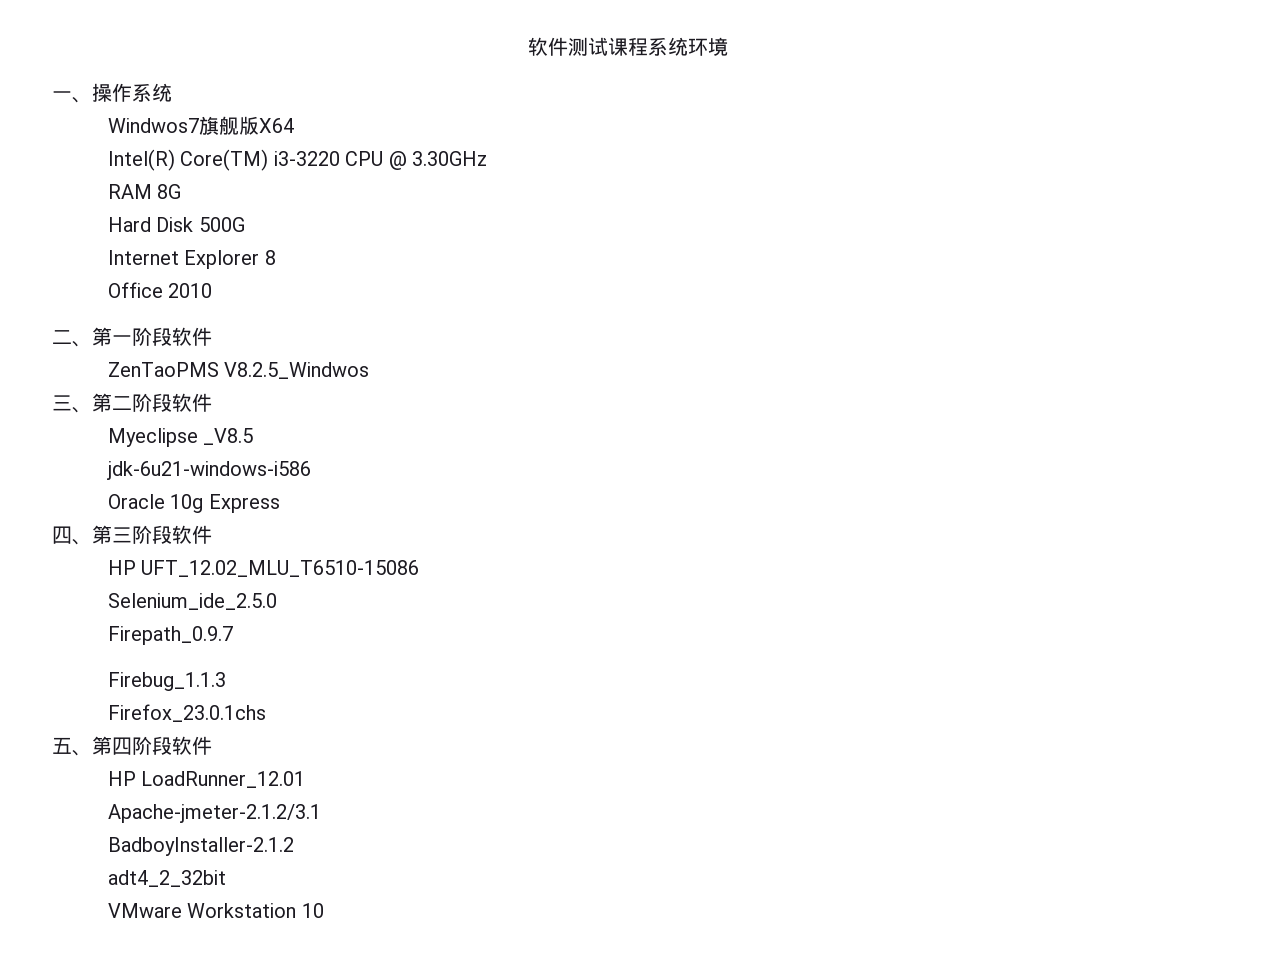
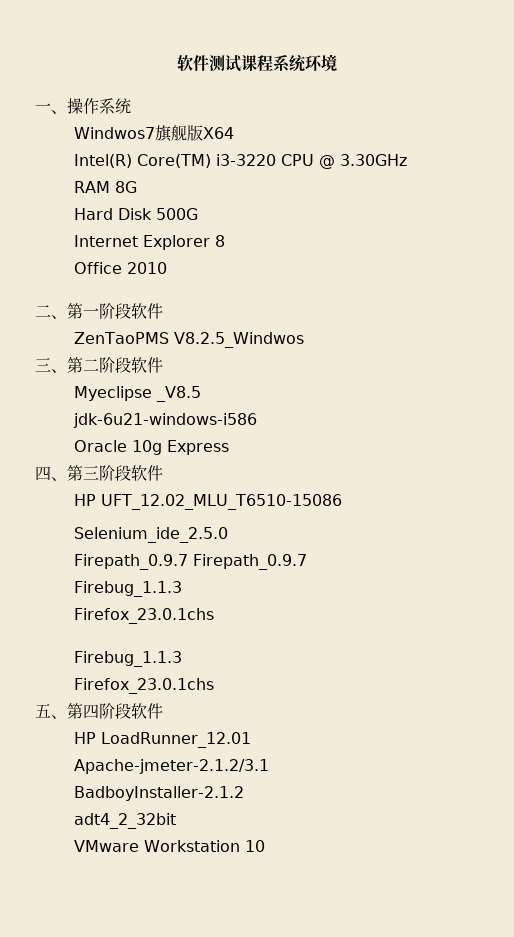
(233, 635) none -> [192,554,307,570] [73,581,182,597] [73,608,214,624] Firepath_0.9.7 // Firebug_1.1.3 // Firefox_23.0.1chs

